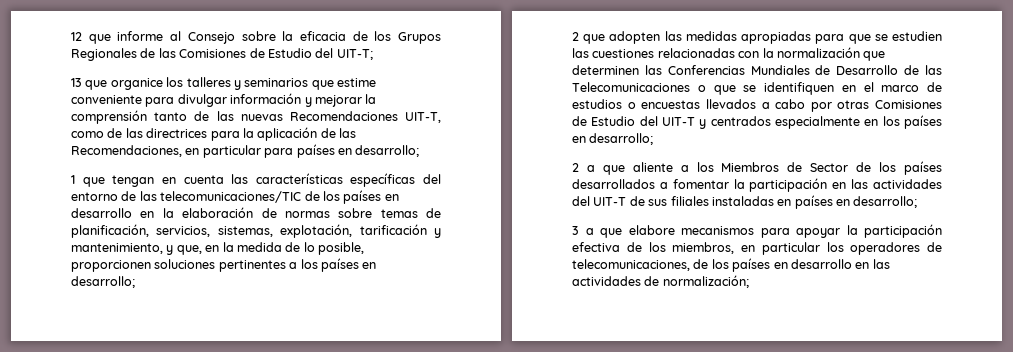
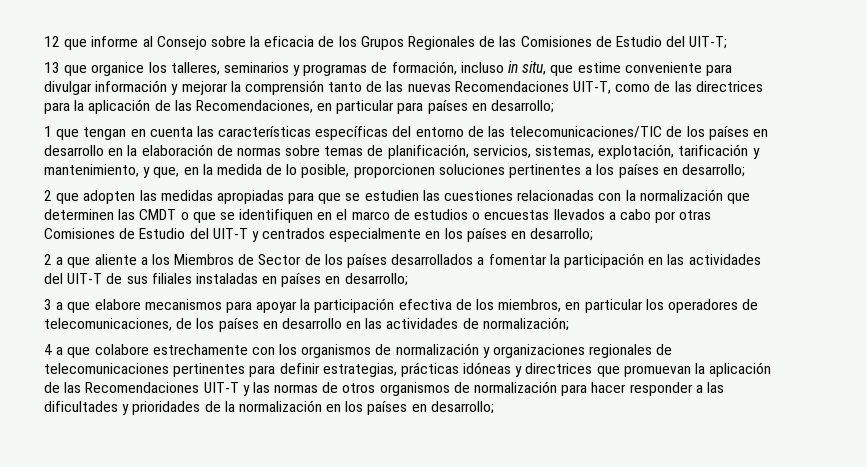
[186,77,309,90] talleres y seminarios -> [170,61,547,76] talleres, seminarios y programas de formación, incluso in situ,
[667,65,942,75] [572,82,690,92] Conferencias Mundiales de Desarrollo de las Telecomunicaciones -> [139,209,177,220] CMDT
(749, 281) none -> [44,343,673,358] [44,362,772,377] [44,381,724,396] [44,400,494,415] // 4 a que colabore estrechamente con los organismos de normalización y organizaciones regionales de telecomunicaciones pertinentes para definir estrategias, prácticas idóneas y directrices que promuevan la aplicación de las Recomendaciones UIT-T y las normas de otros organismos de normalización para hacer responder a las dificultades y prioridades de la normalización en los países en desarrollo;

